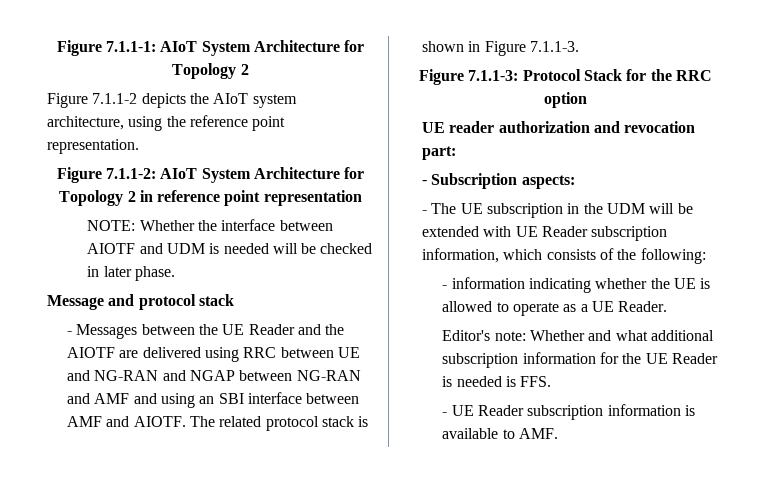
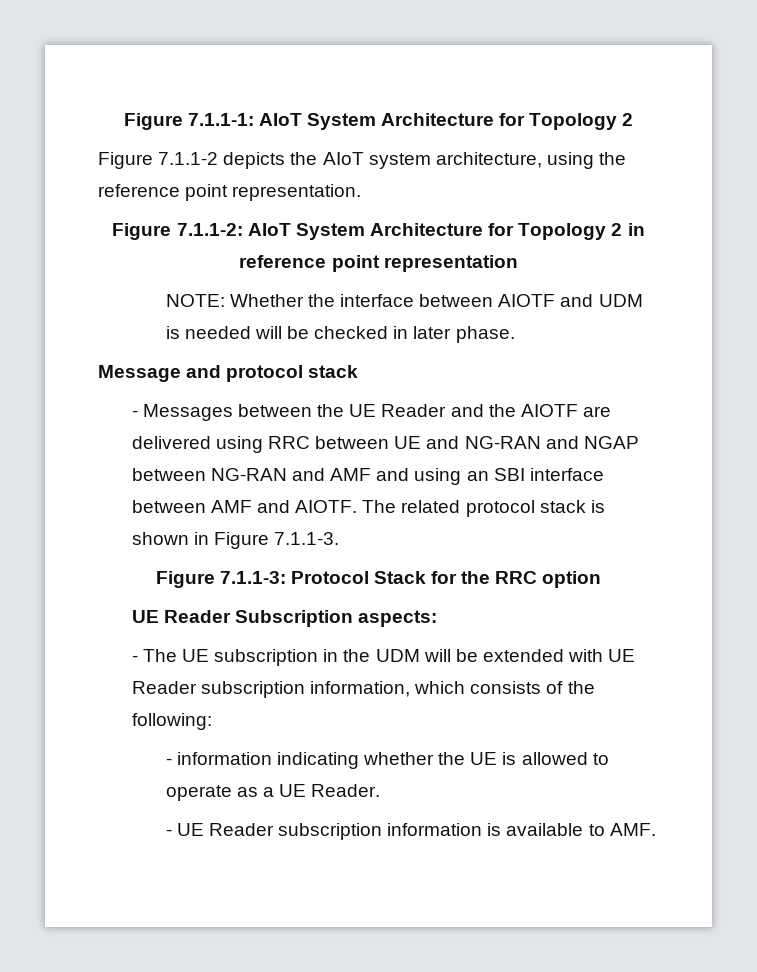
[449,121,696,133] [422,146,457,160] [422,180,428,185] reader authorization and revocation part: // - -> [163,610,231,623] Reader
[442,330,714,341] [442,352,718,368] [442,376,552,387] // Editor's note: Whether and what additional subscription information for the UE Reader is needed is FFS. -> (381, 790) none

